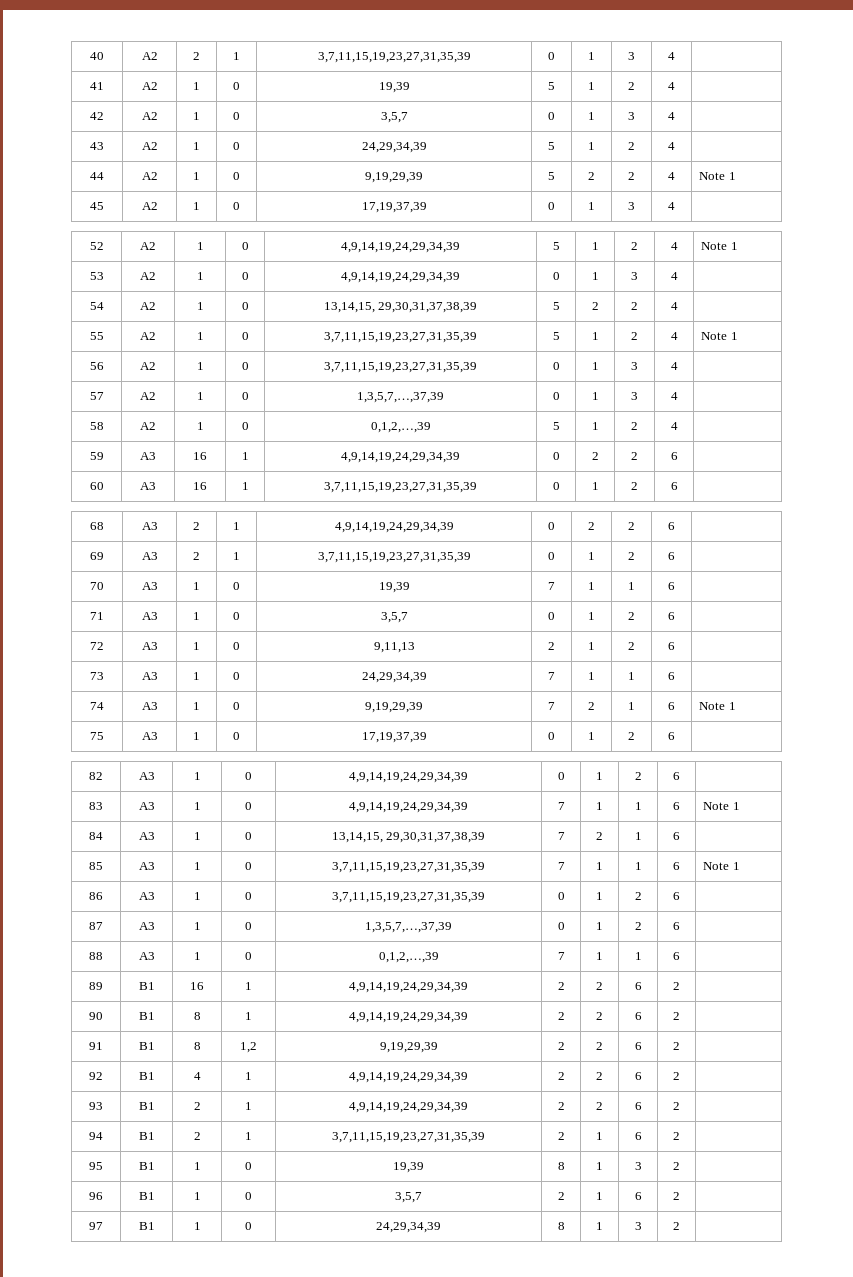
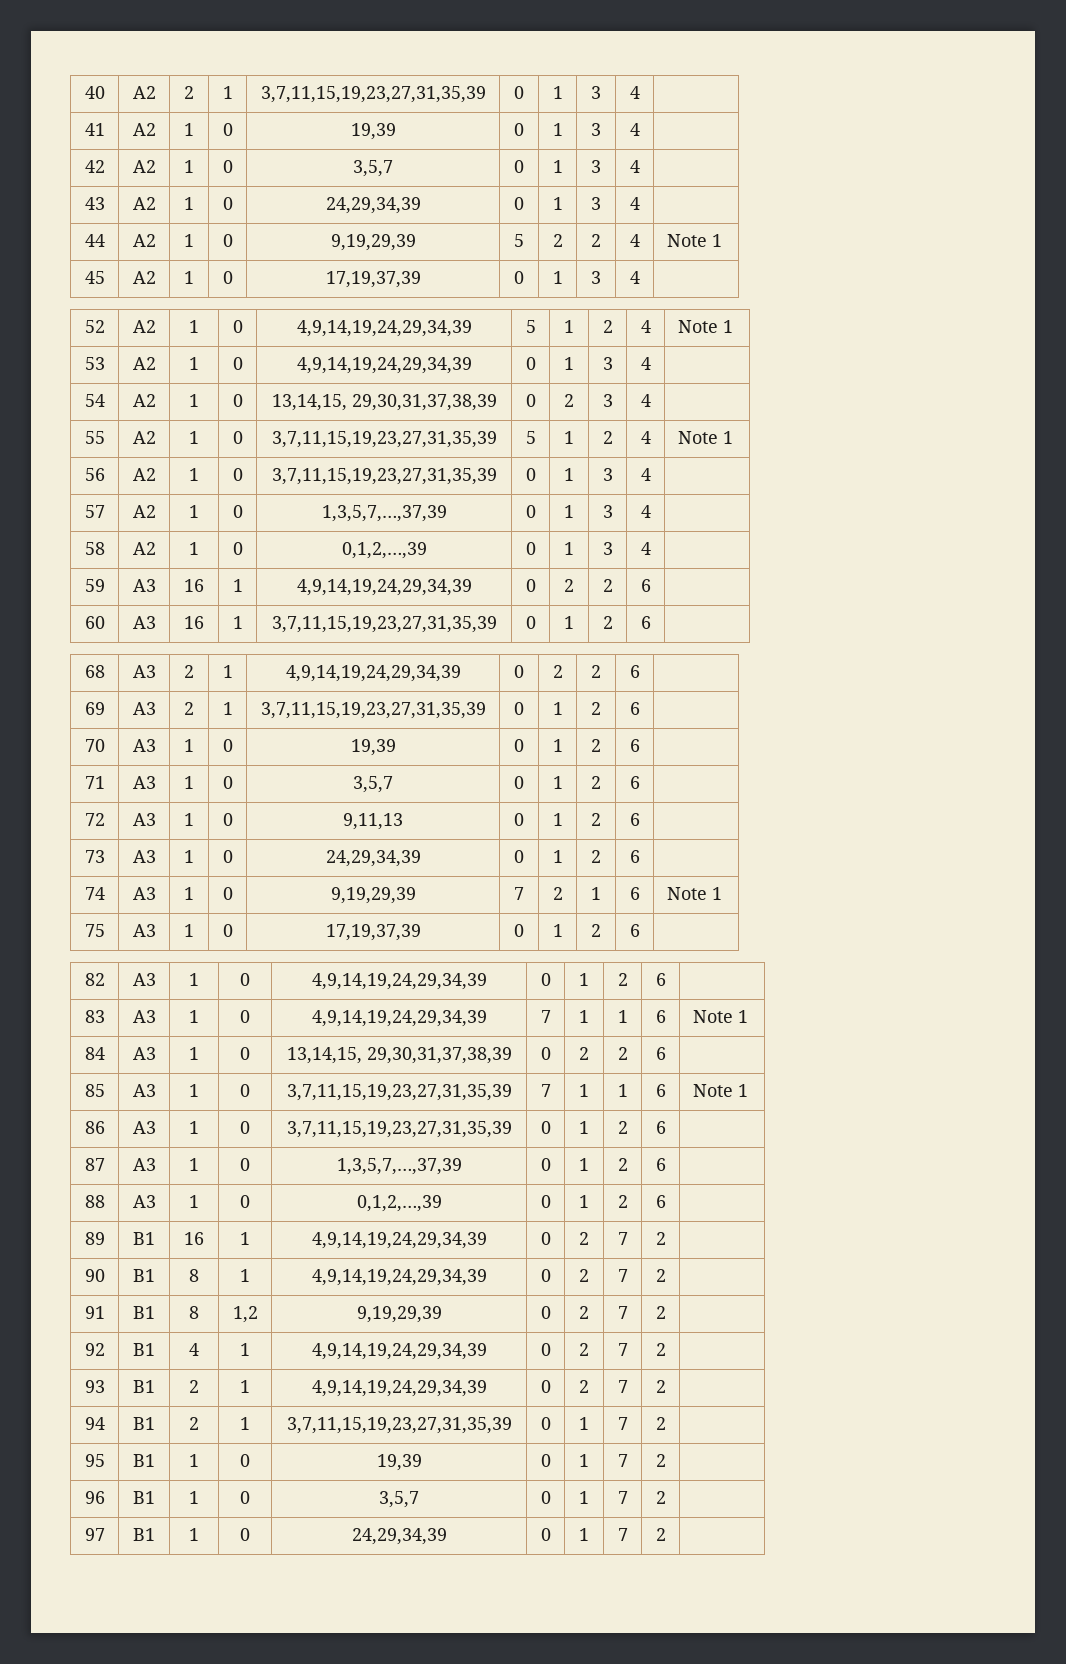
[548,82,555,90] [588,82,595,90] [628,82,635,90] 5 | 1 | 2 -> [514,123,524,136] [552,123,563,136] [591,123,601,136] 0 | 1 | 3
[548,142,555,150] [588,142,595,150] [628,142,635,150] 5 | 1 | 2 -> [514,197,524,210] [552,197,563,210] [591,197,601,210] 0 | 1 | 3
[552,302,560,310] [591,302,599,310] [631,302,638,310] 5 | 2 | 2 -> [525,394,536,407] [564,394,574,407] [602,394,613,407] 0 | 2 | 3
[552,422,560,430] [591,422,599,430] [631,422,638,430] 5 | 1 | 2 -> [525,542,536,555] [564,542,574,555] [602,542,613,555] 0 | 1 | 3
[548,582,555,590] [588,582,595,590] [628,582,635,590] 7 | 1 | 1 -> [514,739,524,752] [552,739,563,752] [591,739,601,752] 0 | 1 | 2
[548,642,555,650] 2 -> [514,813,524,826] 0
[548,672,555,680] [588,672,595,680] [628,672,635,680] 7 | 1 | 1 -> [514,850,524,863] [552,850,563,863] [591,850,601,863] 0 | 1 | 2
[557,832,565,840] [596,832,603,840] [634,832,642,840] 7 | 2 | 1 -> [540,1047,551,1060] [579,1047,589,1060] [617,1047,628,1060] 0 | 2 | 2
[557,952,565,960] [596,952,603,960] [634,952,642,960] 7 | 1 | 1 -> [540,1195,551,1208] [579,1195,589,1208] [617,1195,628,1208] 0 | 1 | 2
[557,982,565,990] [596,982,603,990] [634,982,642,990] 2 | 2 | 6 -> [540,1232,551,1245] [579,1232,589,1245] [617,1232,628,1245] 0 | 2 | 7
[557,1012,565,1020] [596,1012,603,1020] [634,1012,642,1020] 2 | 2 | 6 -> [540,1269,551,1282] [579,1269,589,1282] [617,1269,628,1282] 0 | 2 | 7
[557,1042,565,1050] [596,1042,603,1050] [634,1042,642,1050] 2 | 2 | 6 -> [540,1306,551,1319] [579,1306,589,1319] [617,1306,628,1319] 0 | 2 | 7
[557,1072,565,1080] [596,1072,603,1080] [634,1072,642,1080] 2 | 2 | 6 -> [540,1343,551,1356] [579,1343,589,1356] [617,1343,628,1356] 0 | 2 | 7
[557,1102,565,1110] [596,1102,603,1110] [634,1102,642,1110] 2 | 2 | 6 -> [540,1380,551,1393] [579,1380,589,1393] [617,1380,628,1393] 0 | 2 | 7
[557,1132,565,1140] [596,1132,603,1140] [634,1132,642,1140] 2 | 1 | 6 -> [540,1417,551,1430] [579,1417,589,1430] [617,1417,628,1430] 0 | 1 | 7
[557,1162,565,1170] [596,1162,603,1170] [634,1162,642,1170] 8 | 1 | 3 -> [540,1454,551,1467] [579,1454,589,1467] [617,1454,628,1467] 0 | 1 | 7
[557,1192,565,1200] [596,1192,603,1200] [634,1192,642,1200] 2 | 1 | 6 -> [540,1491,551,1504] [579,1491,589,1504] [617,1491,628,1504] 0 | 1 | 7
[557,1222,565,1230] [596,1222,603,1230] [634,1222,642,1230] 8 | 1 | 3 -> [540,1528,551,1541] [579,1528,589,1541] [617,1528,628,1541] 0 | 1 | 7

